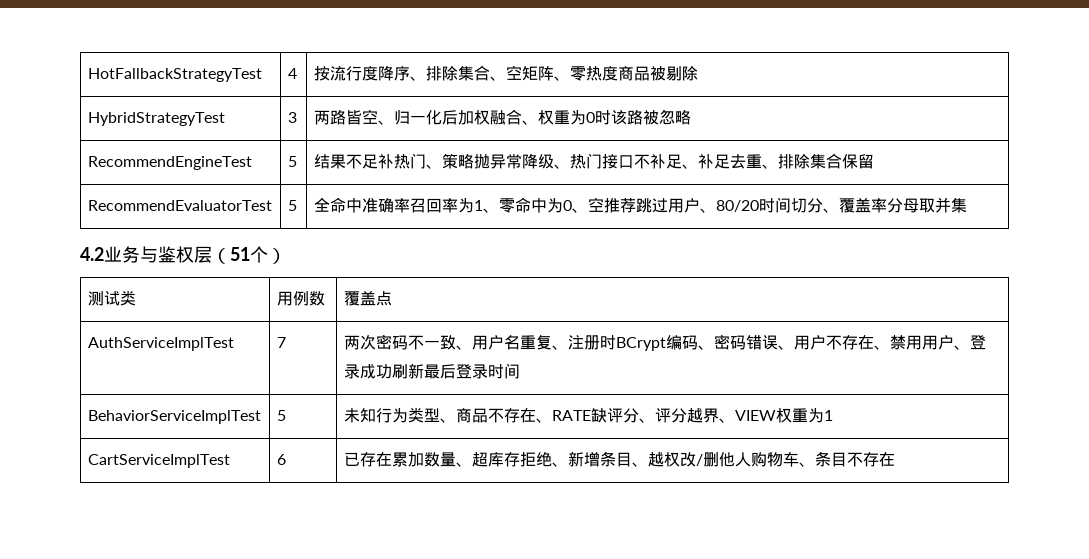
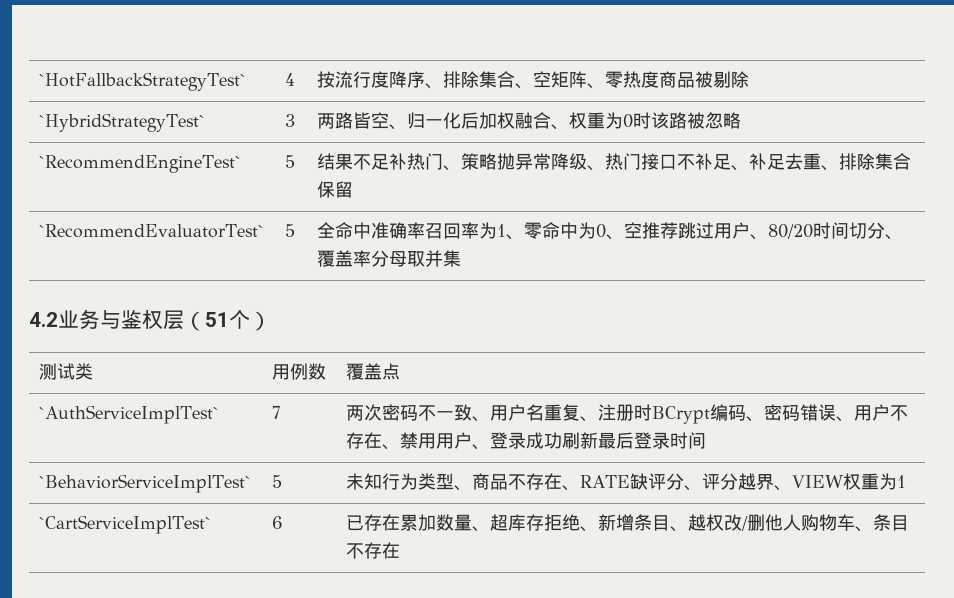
[87,68,262,82] HotFallbackStrategyTest -> [39,72,247,91] `HotFallbackStrategyTest`
[87,112,225,126] HybridStrategyTest -> [39,113,206,132] `HybridStrategyTest`
[87,156,252,170] RecommendEngineTest -> [39,155,242,173] `RecommendEngineTest`
[87,200,272,211] RecommendEvaluatorTest -> [39,224,265,238] `RecommendEvaluatorTest`
[87,337,234,351] AuthServiceImplTest -> [39,405,220,424] `AuthServiceImplTest`
[87,410,261,424] BehaviorServiceImplTest -> [39,474,252,493] `BehaviorServiceImplTest`
[87,454,230,468] CartServiceImplTest -> [39,515,212,534] `CartServiceImplTest`

